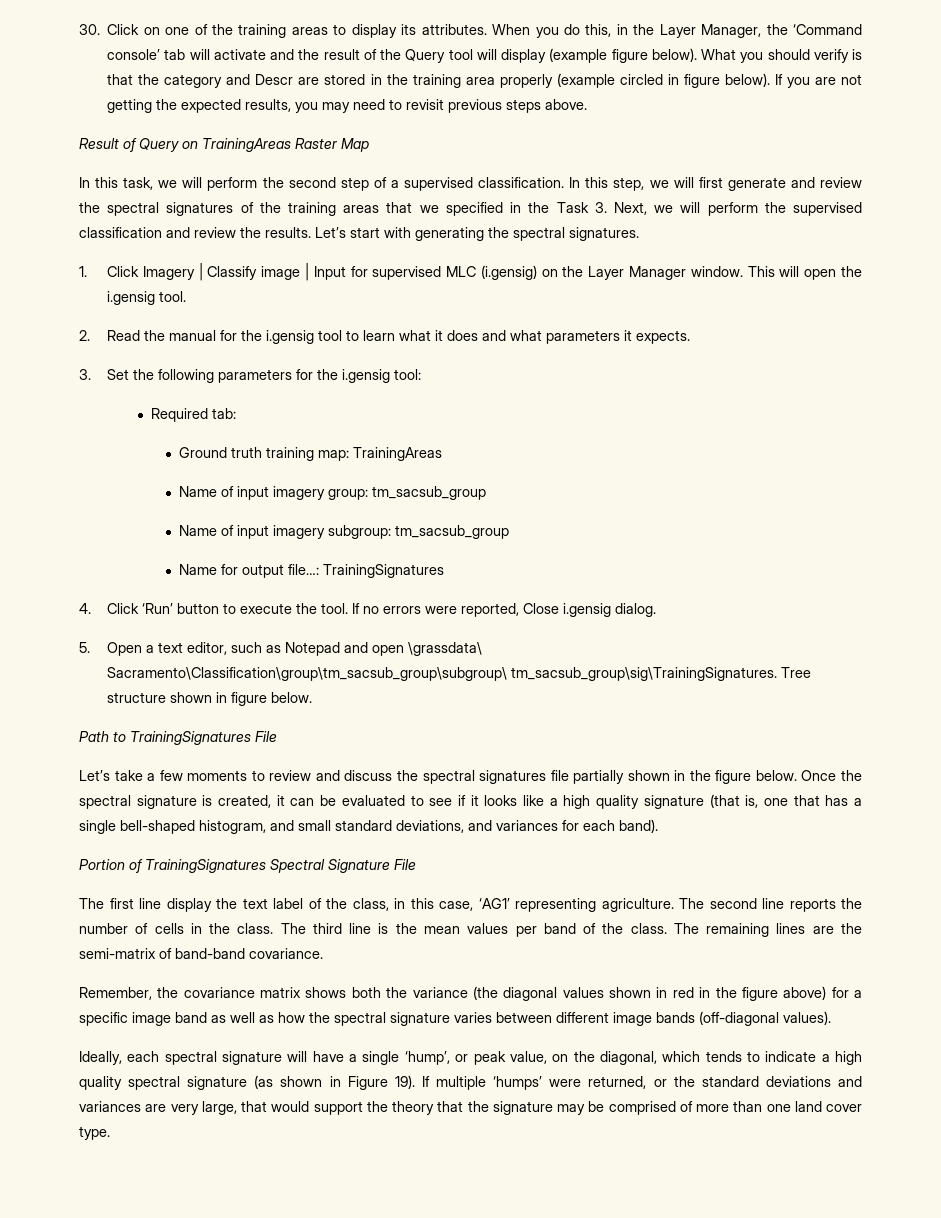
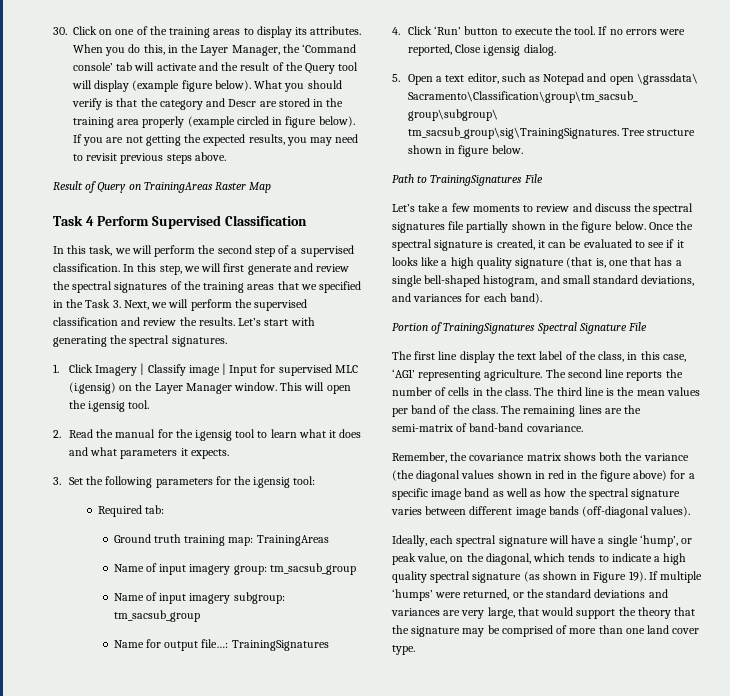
(369, 145) none -> [53,215,307,229] // Task 4 Perform Supervised Classification

